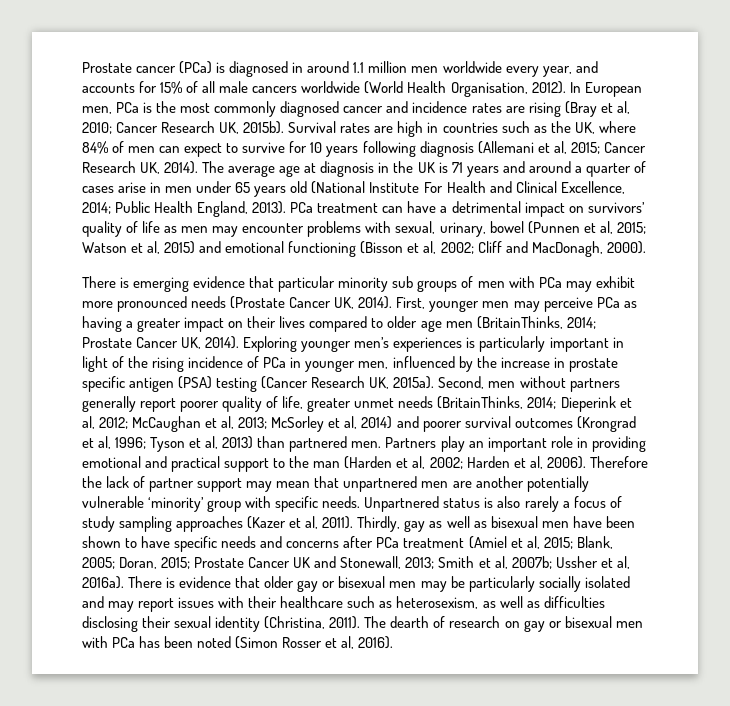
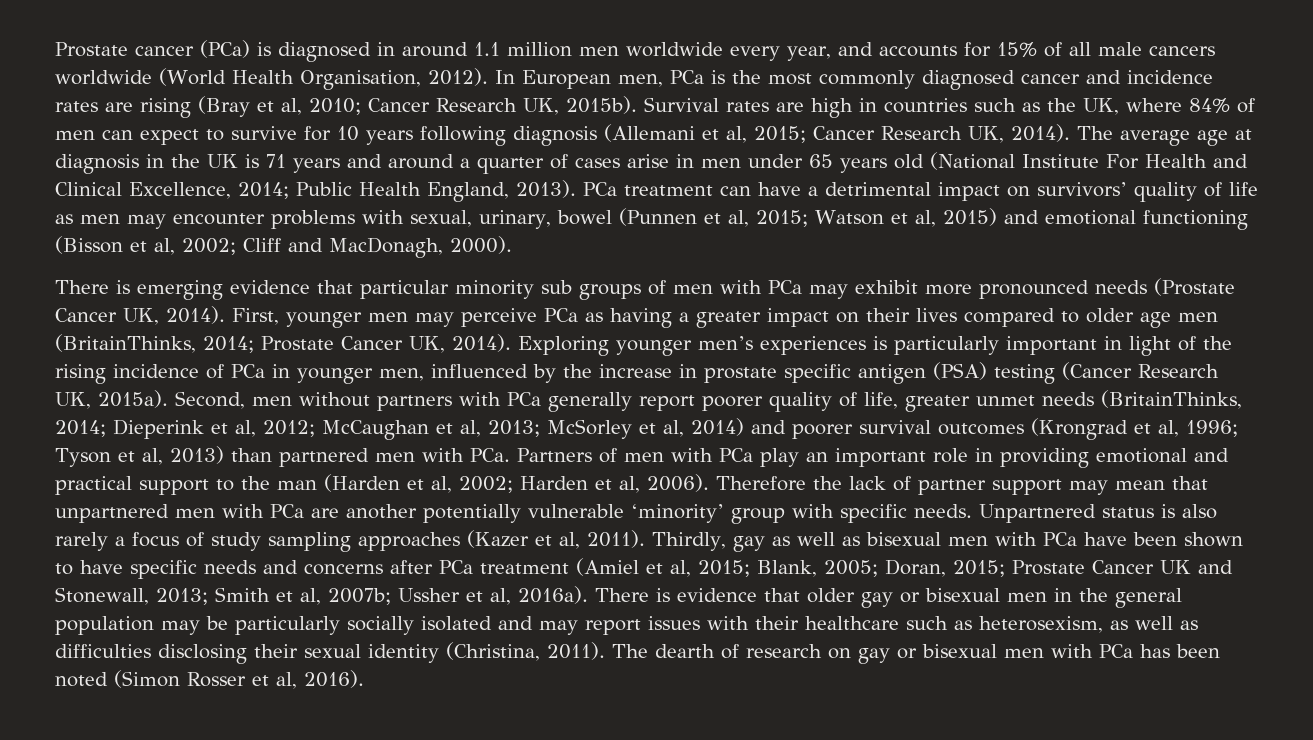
(620, 385) none -> [459,392,541,406] with PCa
[351,437,437,448] men. Partners -> [374,448,753,463] men with PCa. Partners of men with PCa
(449, 484) none -> [222,504,304,518] with PCa
(569, 524) none -> [994,532,1077,546] with PCa
(417, 584) none -> [1054,588,1182,608] [55,616,154,635] in the general population

